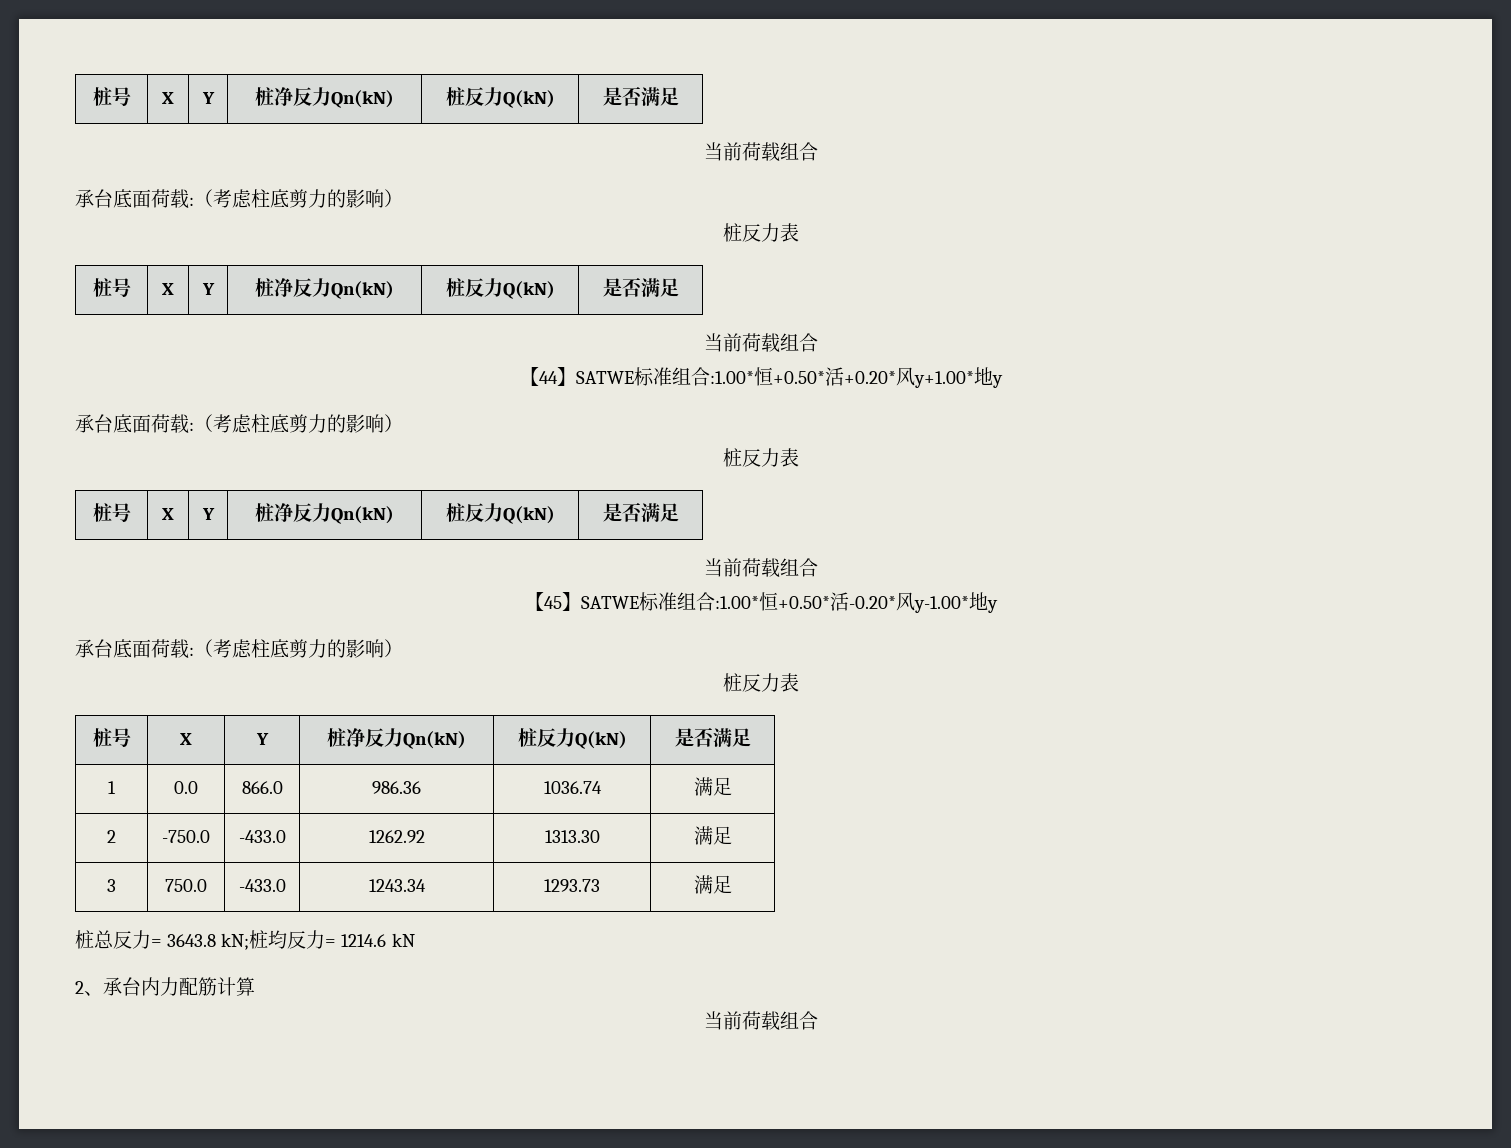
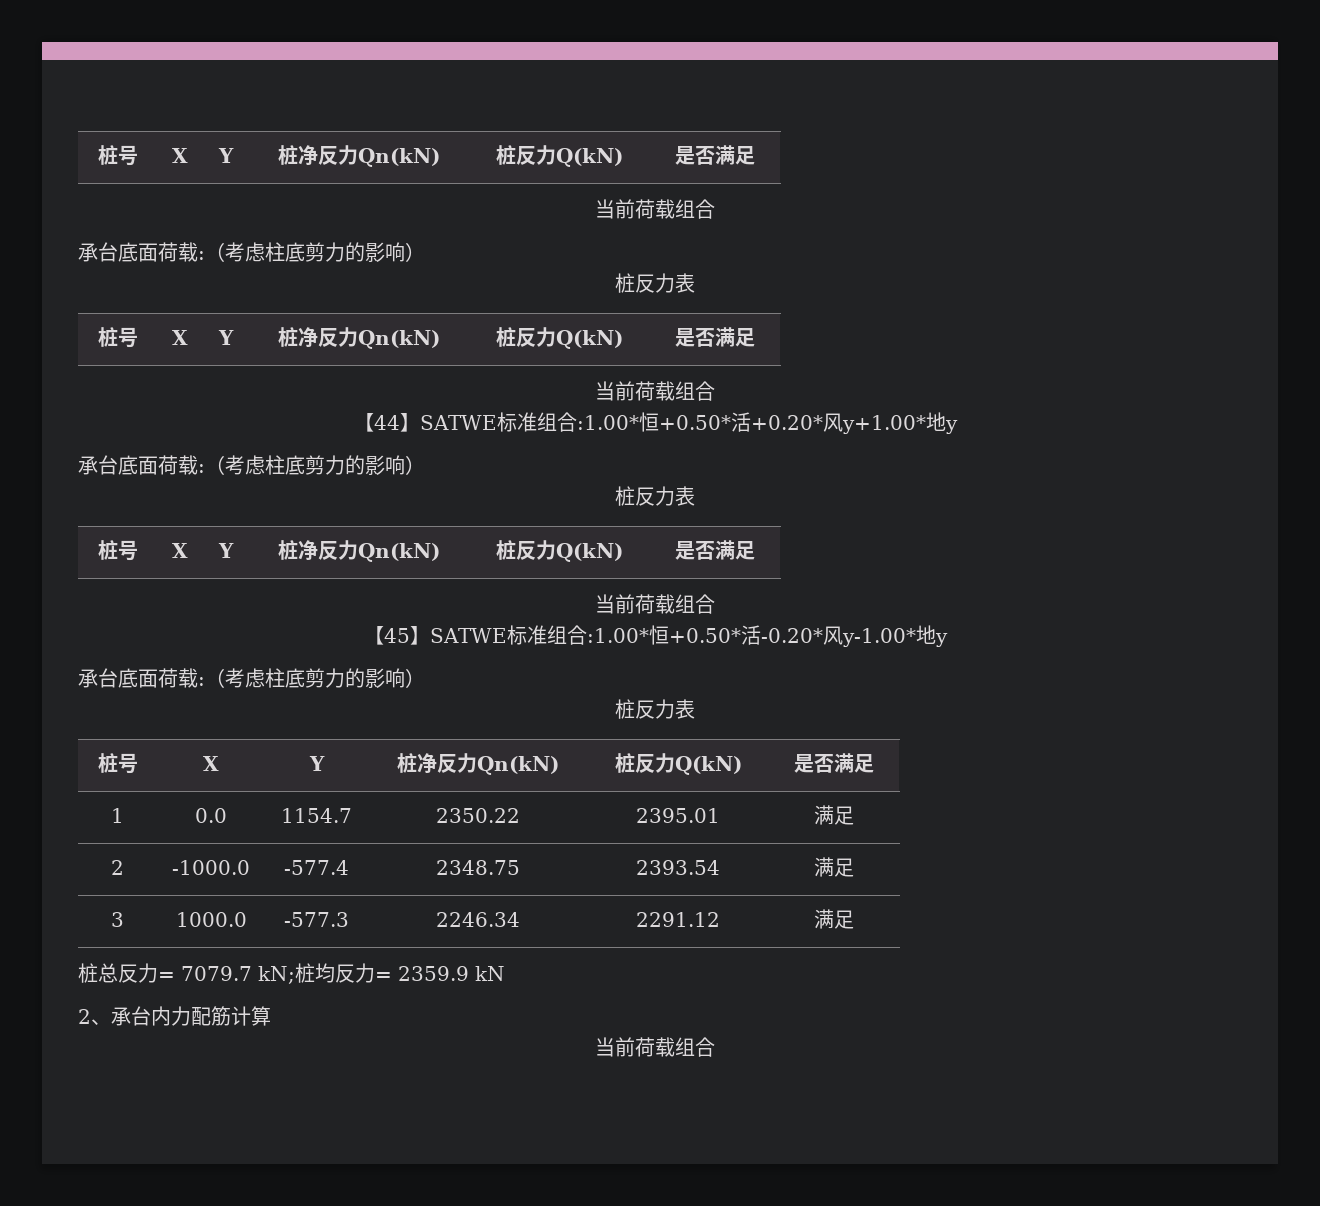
[241,781,283,794] [371,781,421,794] [543,781,602,794] 866.0 | 986.36 | 1036.74 -> [281,808,352,823] [436,808,520,823] [636,808,720,823] 1154.7 | 2350.22 | 2395.01
[162,830,210,843] [238,830,286,843] [368,830,425,843] [544,830,600,843] [693,826,732,845] [107,879,116,892] [165,879,207,892] [238,879,286,892] [368,879,426,892] [544,879,600,892] -750.0 | -433.0 | 1262.92 | 1313.30 | 满足 // 3 | 750.0 | -433.0 | 1243.34 | 1293.73 -> [172,860,250,875] [284,860,349,875] [436,860,520,875] [636,860,720,875] [813,857,854,877] [111,912,124,927] [175,912,247,927] [284,912,349,927] [436,912,520,927] [636,912,720,927] -1000.0 | -577.4 | 2348.75 | 2393.54 | 满足 // 3 | 1000.0 | -577.3 | 2246.34 | 2291.12
[167,934,217,947] 3643.8 -> [181,966,252,981] 7079.7
[341,934,387,947] 1214.6 -> [397,966,469,981] 2359.9

